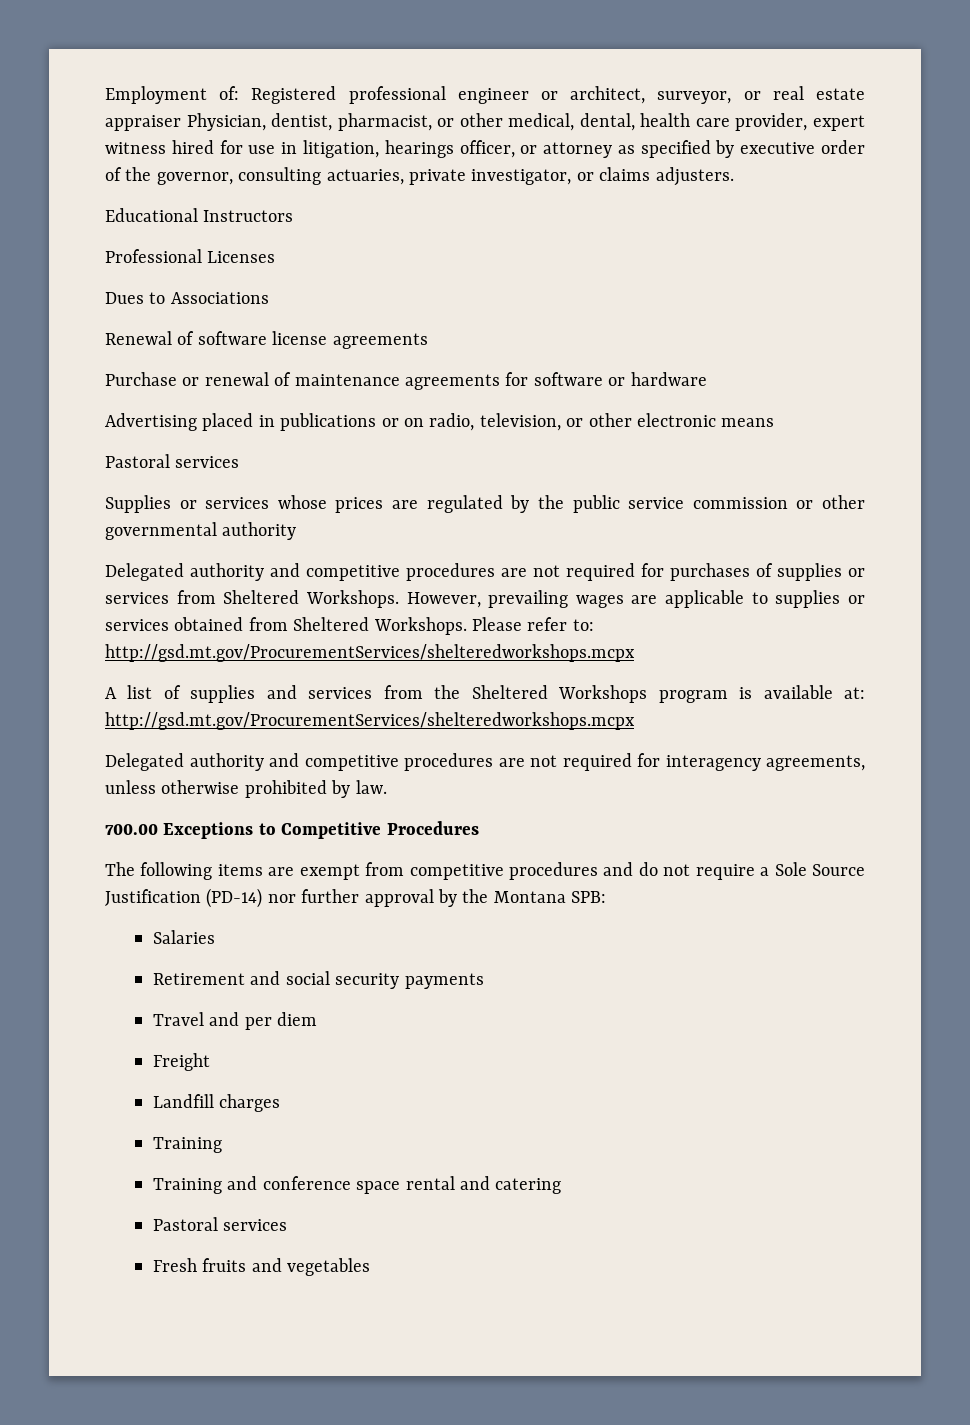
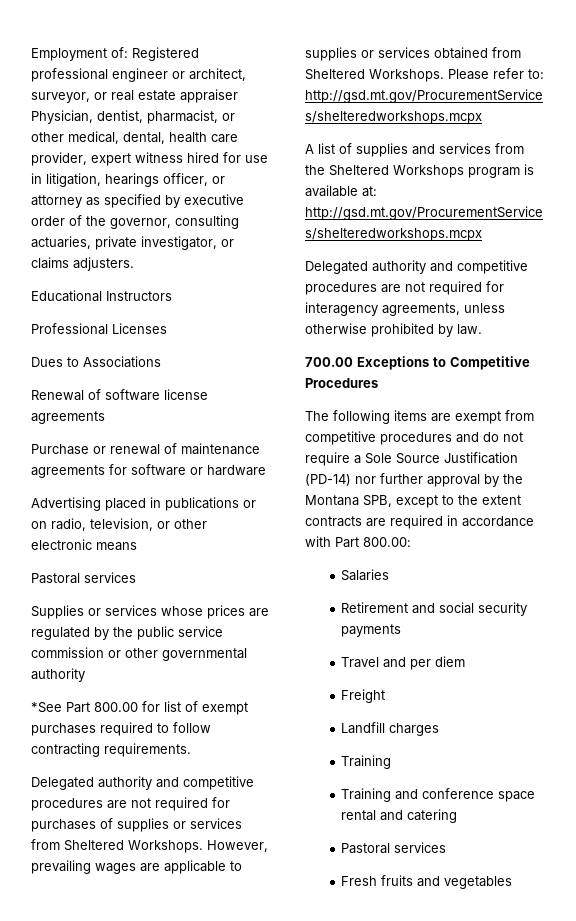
(297, 531) none -> [31,701,248,715] [31,722,211,736] [31,743,191,757] // *See Part 800.00 for list of exempt purchases required to follow contracting requirements.
[571,891,607,903] SPB: -> [363,495,521,508] [305,515,534,529] [305,536,411,548] SPB, except to the extent contracts are required in accordance with Part 800.00:

